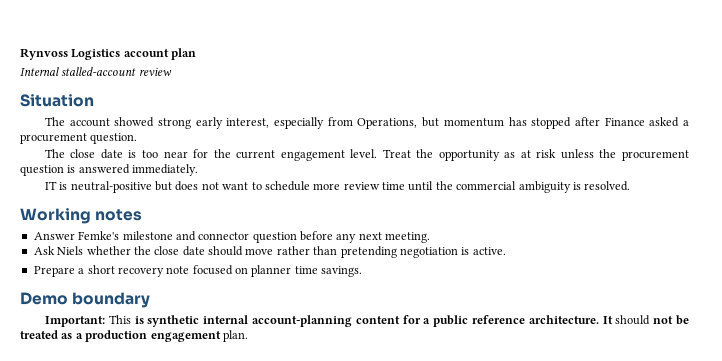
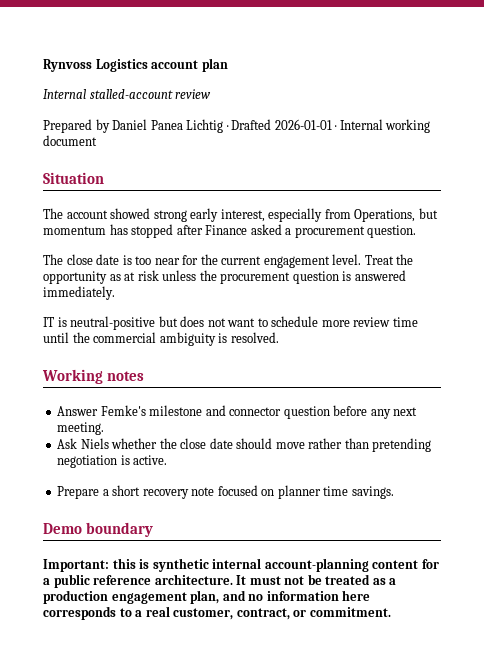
(172, 71) none -> [43,119,431,133] [43,135,97,146] // Prepared by Daniel Panea Lichtig · Drafted 2026-01-01 · Internal working document
[108,315,131,324] This -> [112,558,136,569] this
[615,315,651,325] should -> [249,576,281,585] must
[222,330,248,342] plan. -> [190,590,371,604] [43,606,391,620] plan, and no information here corresponds to a real customer, contract, or commitment.

